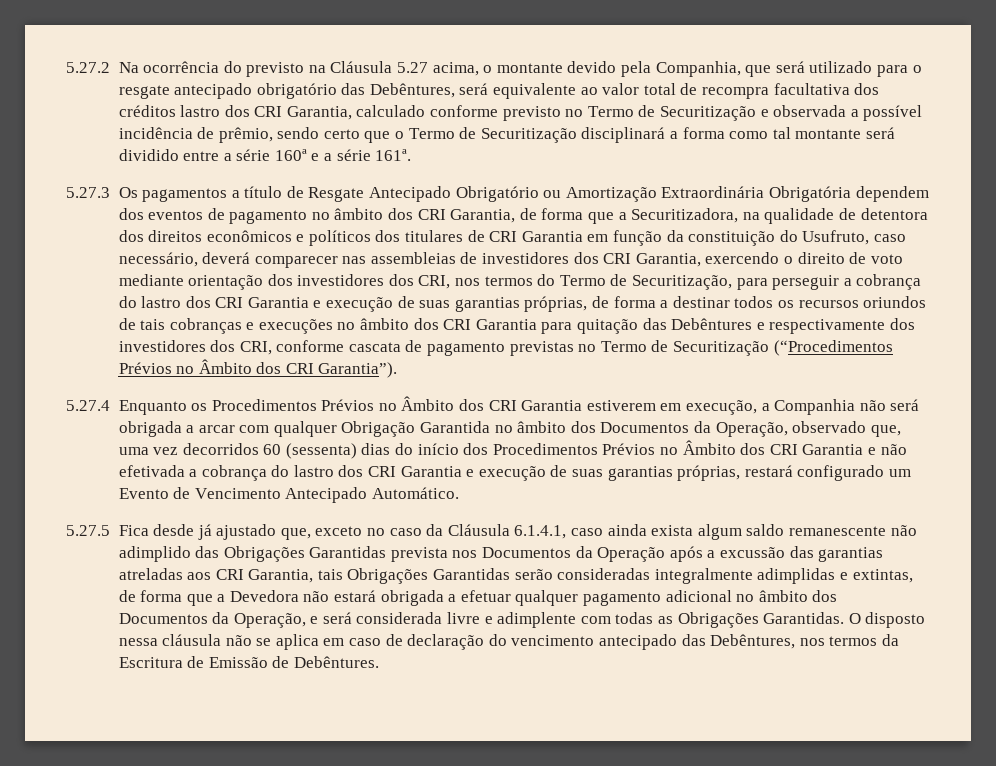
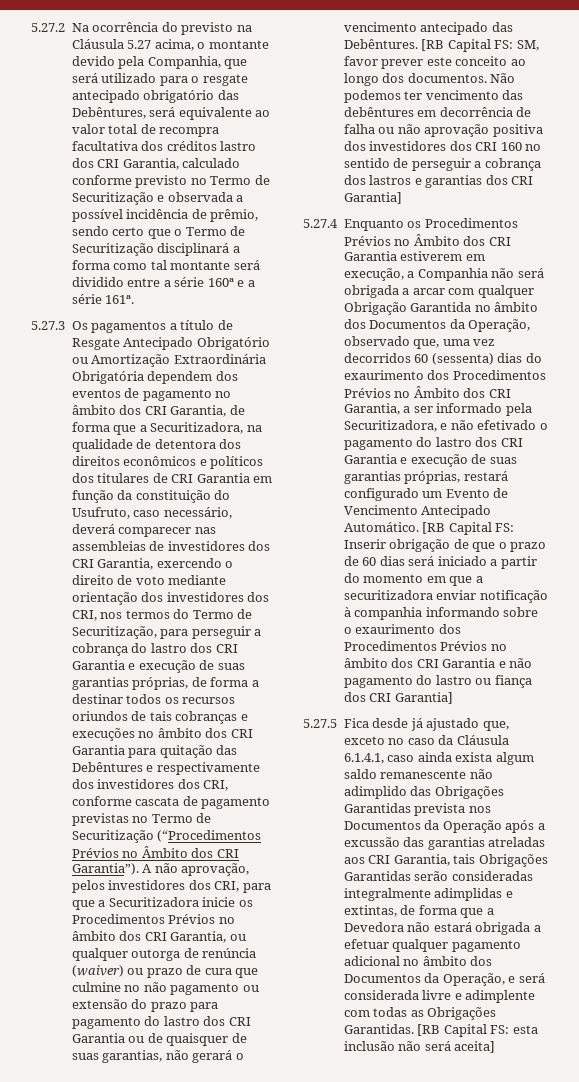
(398, 370) none -> [142,863,250,876] [71,880,271,893] [71,897,253,910] [71,914,235,924] [71,931,246,943] [71,948,257,961] [71,965,259,978] [71,982,259,995] [71,999,219,1012] [71,1016,251,1029] [71,1033,247,1046] [71,1050,244,1063] [343,22,513,35] [343,39,539,52] [343,56,526,69] [343,73,516,86] [343,90,524,103] [343,107,532,117] [343,124,543,137] [343,141,542,151] [343,158,541,171] [343,175,534,188] [343,192,402,204] A não aprovação, pelos investidores dos CRI, para que a Securitizadora inicie os Procedimentos Prévios no âmbito dos CRI Garantia, ou qualquer outorga de renúncia (waiver) ou prazo de cura que culmine no não pagamento ou extensão do prazo para pagamento do lastro dos CRI Garantia ou de quaisquer de suas garantias, não gerará o vencimento antecipado das Debêntures. [RB Capital FS: SM, favor prever este conceito ao longo dos documentos. Não podemos ter vencimento das debêntures em decorrência de falha ou não aprovação positiva dos investidores dos CRI 160 no sentido de perseguir a cobrança dos lastros e garantias dos CRI Garantia]
[417,443,459,455] início -> [343,370,424,380] exaurimento
[802,444,907,455] [118,465,267,481] Garantia e não efetivada a cobrança -> [343,403,532,416] [343,420,548,432] [343,438,413,450] Garantia, a ser informado pela Securitizadora, e não efetivado o pagamento
(459, 493) none -> [422,522,515,535] [343,539,547,552] [343,556,537,569] [343,573,483,586] [343,590,548,603] [343,607,539,620] [343,624,461,634] [343,641,507,651] [343,658,533,668] [343,675,532,688] [343,692,453,704] [RB Capital FS: Inserir obrigação de que o prazo de 60 dias será iniciado a partir do momento em que a securitizadora enviar notificação à companhia informando sobre o exaurimento dos Procedimentos Prévios no âmbito dos CRI Garantia e não pagamento do lastro ou fiança dos CRI Garantia]
[848,612,926,628] [118,634,899,650] [118,656,379,668] O disposto nessa cláusula não se aplica em caso de declaração do vencimento antecipado das Debêntures, nos termos da Escritura de Emissão de Debêntures. -> [417,1024,538,1037] [343,1041,496,1053] [RB Capital FS: esta inclusão não será aceita]

